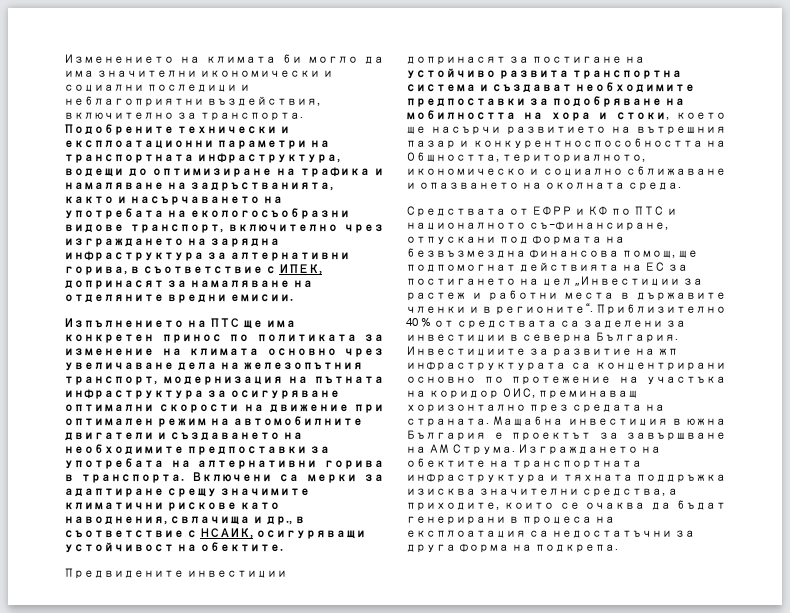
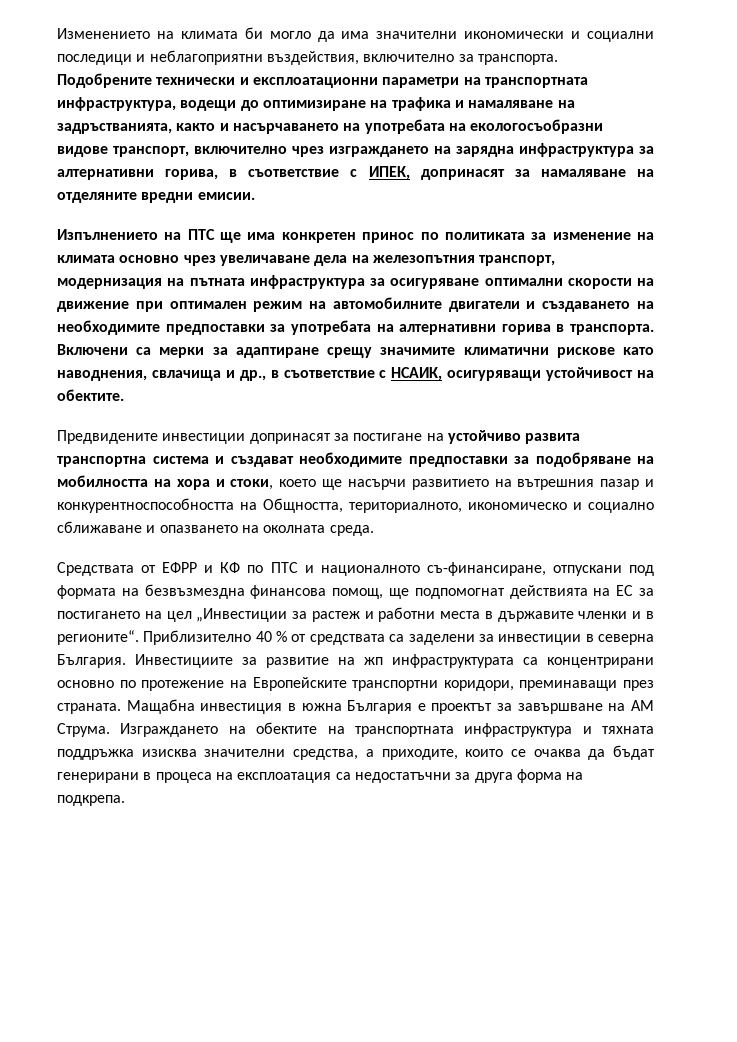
[646,376,726,384] [406,388,638,399] [406,404,665,413] участъка на коридор ОИС, преминаващ хоризонтално през средата на -> [252,677,654,691] Европейските транспортни коридори, преминаващи през

